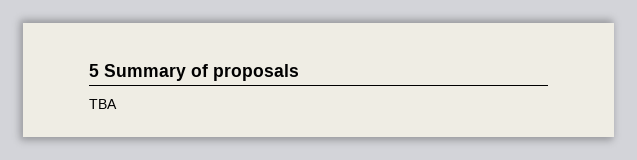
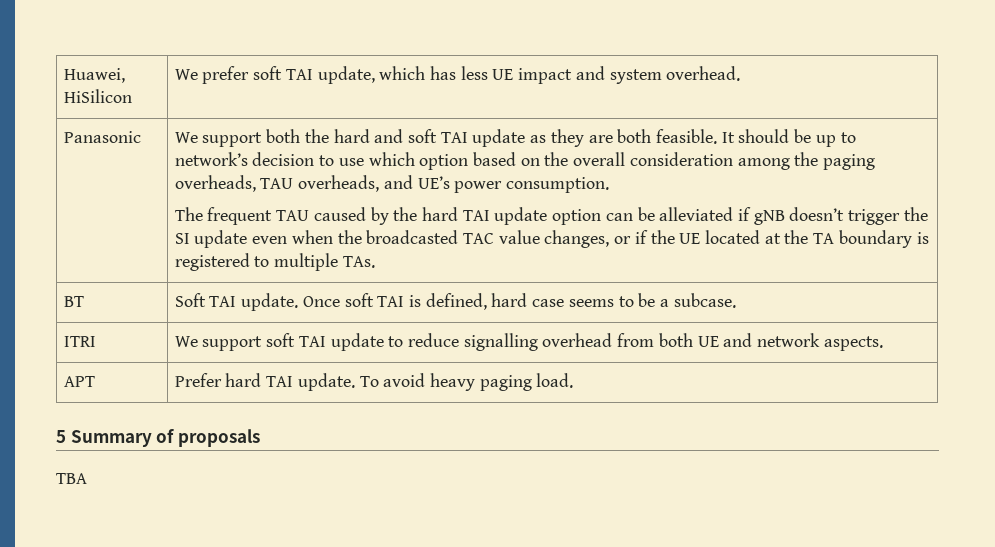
(89, 70) none -> [63,68,125,83] [63,89,132,103] [174,66,741,84] [63,131,141,143] [174,129,856,147] [174,152,876,170] [174,175,609,193] [174,207,928,225] [174,230,929,248] [174,253,375,271] [63,296,84,307] [174,293,736,311] [63,336,96,347] [174,333,883,351] [63,376,95,387] [174,373,574,391] Huawei, HiSilicon | We prefer soft TAI update, which has less UE impact and system overhead. // Panasonic | We support both the hard and soft TAI update as they are both feasible. It should be up to network’s decision to use which option based on the overall consideration among the paging overheads, TAU overheads, and UE’s power consumption. // The frequent TAU caused by the hard TAI update option can be alleviated if gNB doesn’t trigger the SI update even when the broadcasted TAC value changes, or if the UE located at the TA boundary is registered to multiple TAs. // BT | Soft TAI update. Once soft TAI is defined, hard case seems to be a subcase. // ITRI | We support soft TAI update to reduce signalling overhead from both UE and network aspects. // APT | Prefer hard TAI update. To avoid heavy paging load. //

